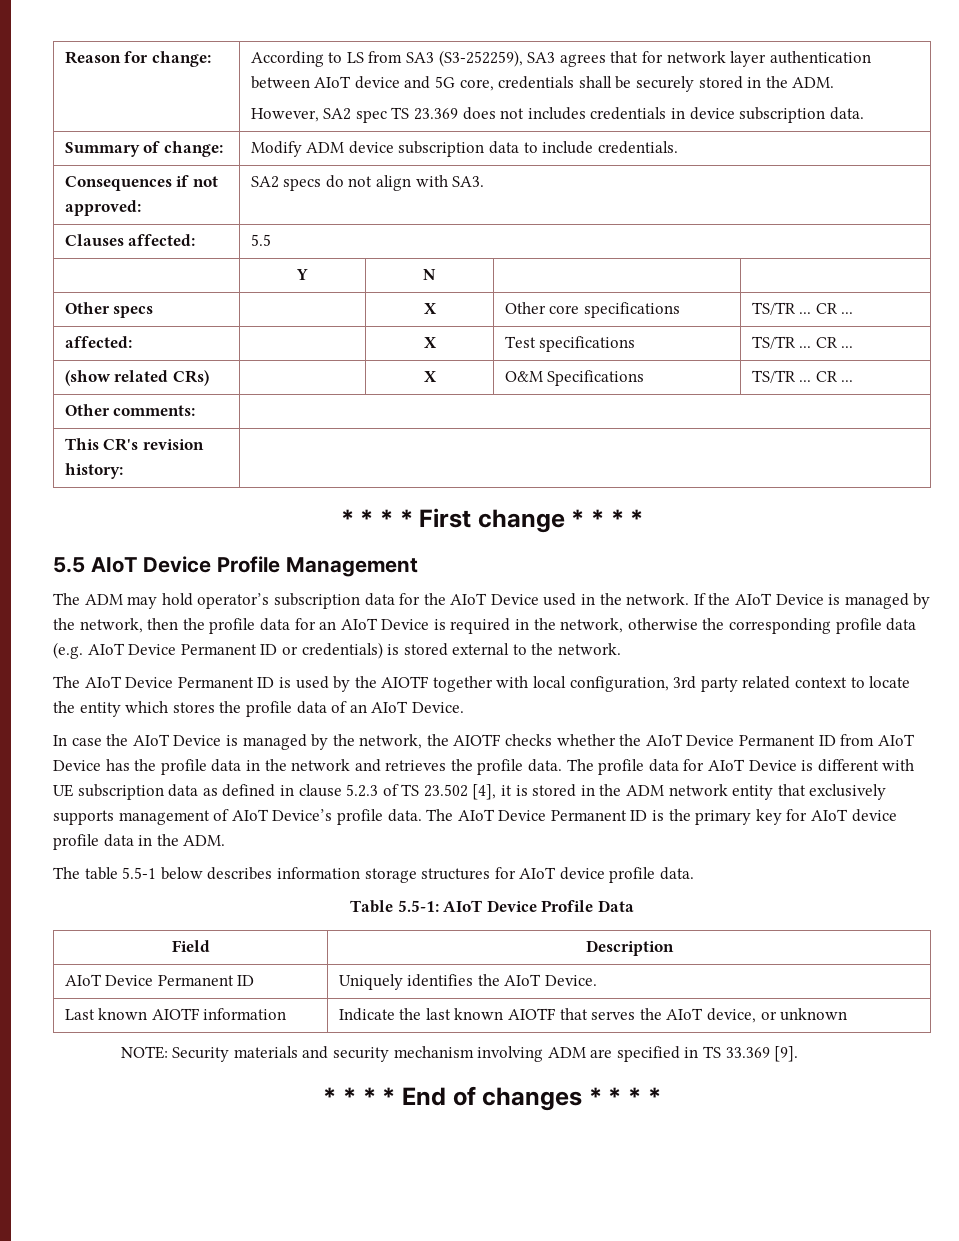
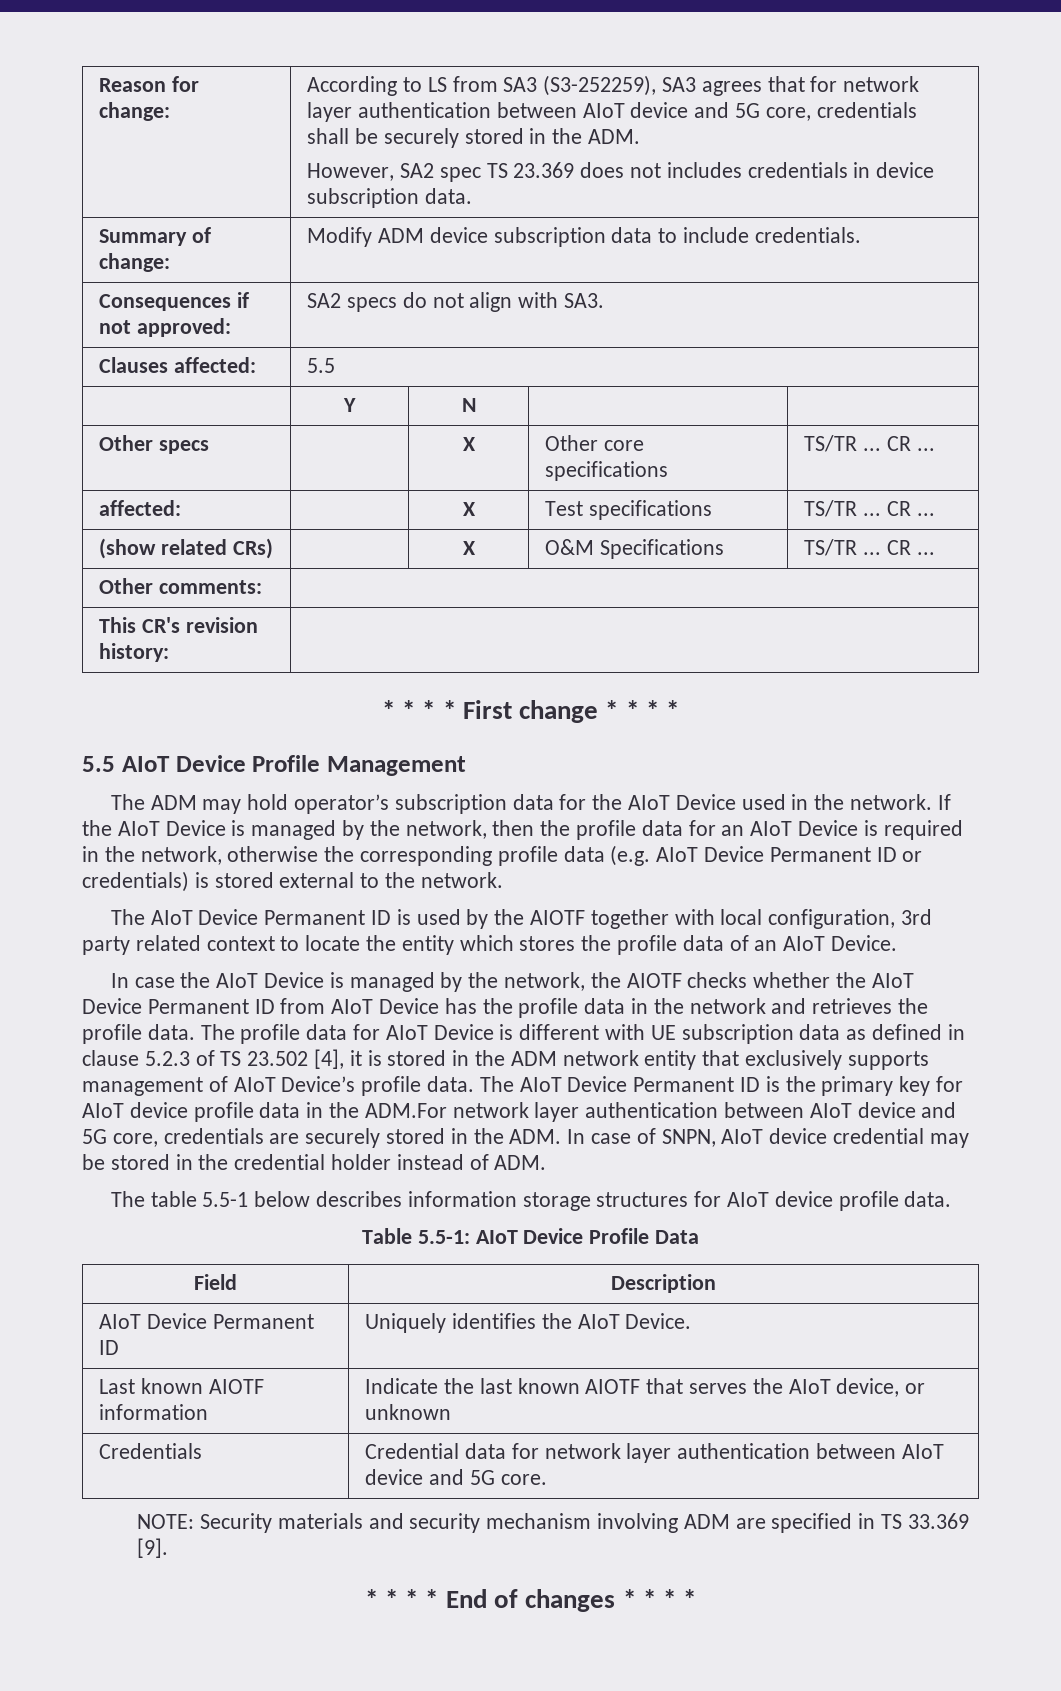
(179, 840) none -> [364,1102,957,1122] [82,1128,969,1148] [82,1154,489,1170] ADM.For network layer authentication between AIoT device and 5G core, credentials are securely stored in the ADM. In case of SNPN, AIoT device credential may be stored in the credential holder instead of
(848, 1014) none -> [99,1443,203,1459] [365,1443,944,1463] [365,1469,547,1485] // Credentials | Credential data for network layer authentication between AIoT device and 5G core.

